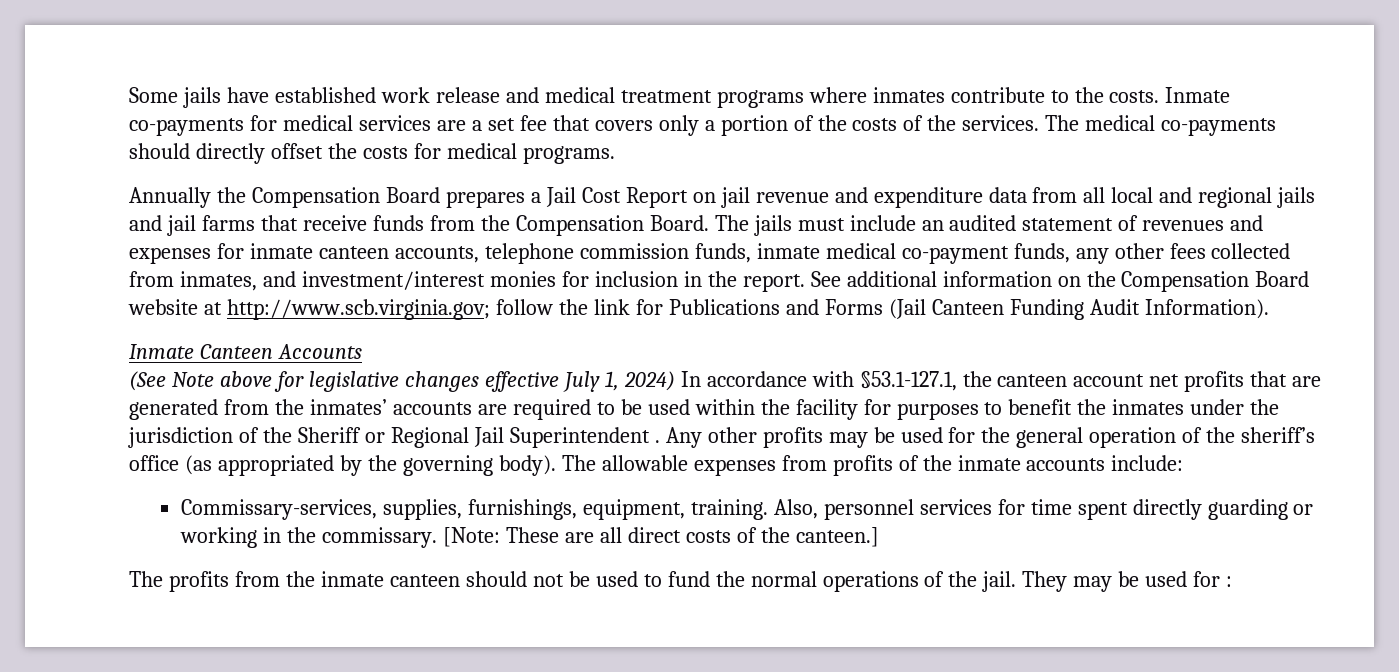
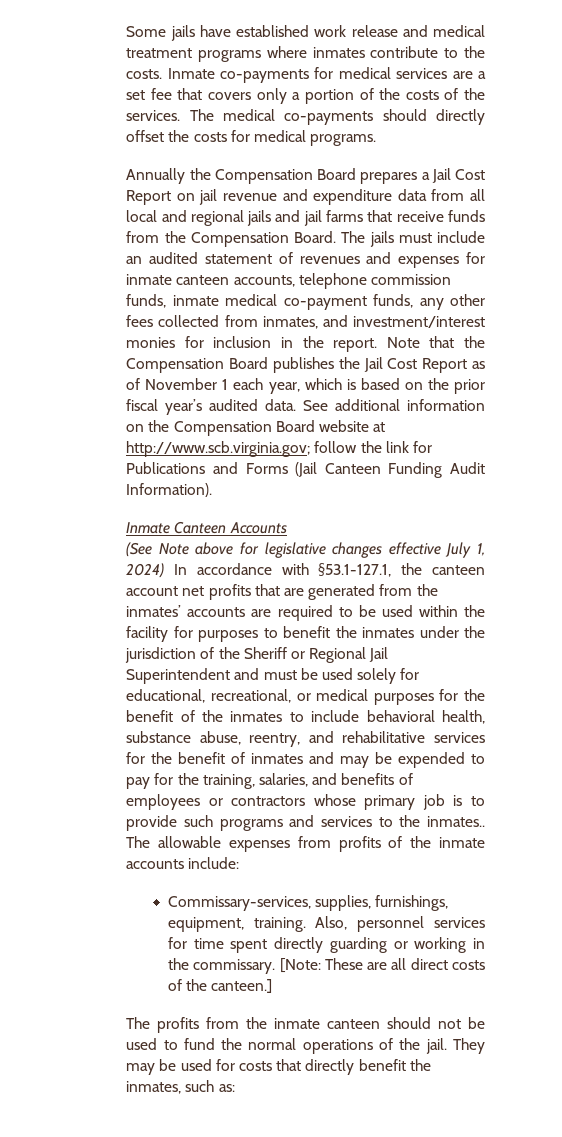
(805, 283) none -> [386,336,485,348] [126,357,485,373] [126,378,485,394] [126,399,297,415] Note that the Compensation Board publishes the Jail Cost Report as of November 1 each year, which is based on the prior fiscal year’s audited data.
[654,427,1316,448] [129,455,557,476] . Any other profits may be used for the general operation of the sheriff’s office (as appropriated by the governing body). -> [234,668,420,684] [126,689,485,705] [126,710,485,724] [126,731,485,747] [126,752,485,768] [126,773,413,789] [126,794,485,810] [126,815,485,831] and must be used solely for educational, recreational, or medical purposes for the benefit of the inmates to include behavioral health, substance abuse, reentry, and rehabilitative services for the benefit of inmates and may be expended to pay for the training, salaries, and benefits of employees or contractors whose primary job is to provide such programs and services to the inmates..
[1225,576,1232,587] : -> [238,1059,431,1075] [126,1080,235,1094] costs that directly benefit the inmates, such as:

